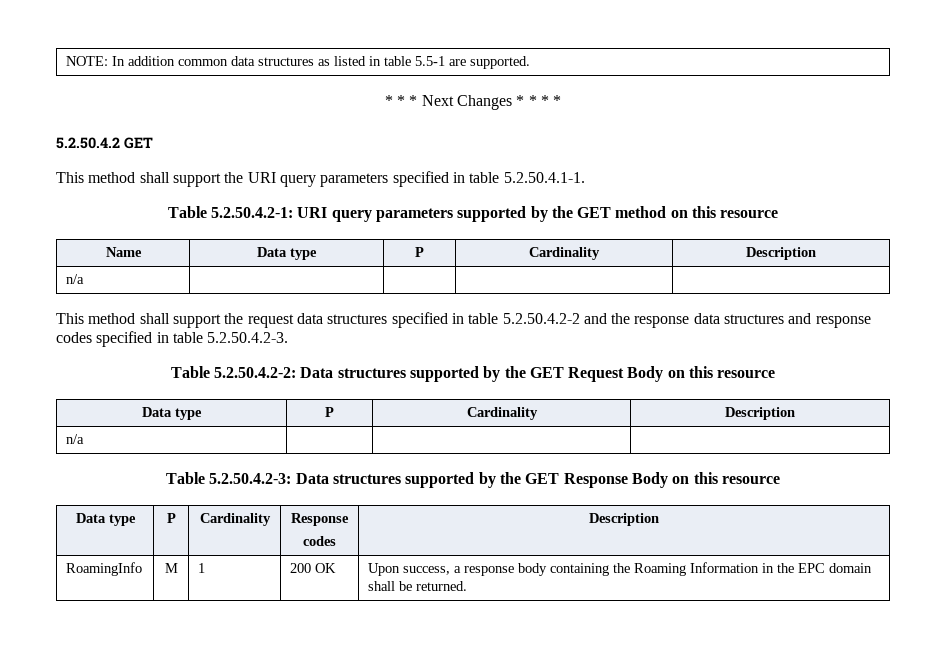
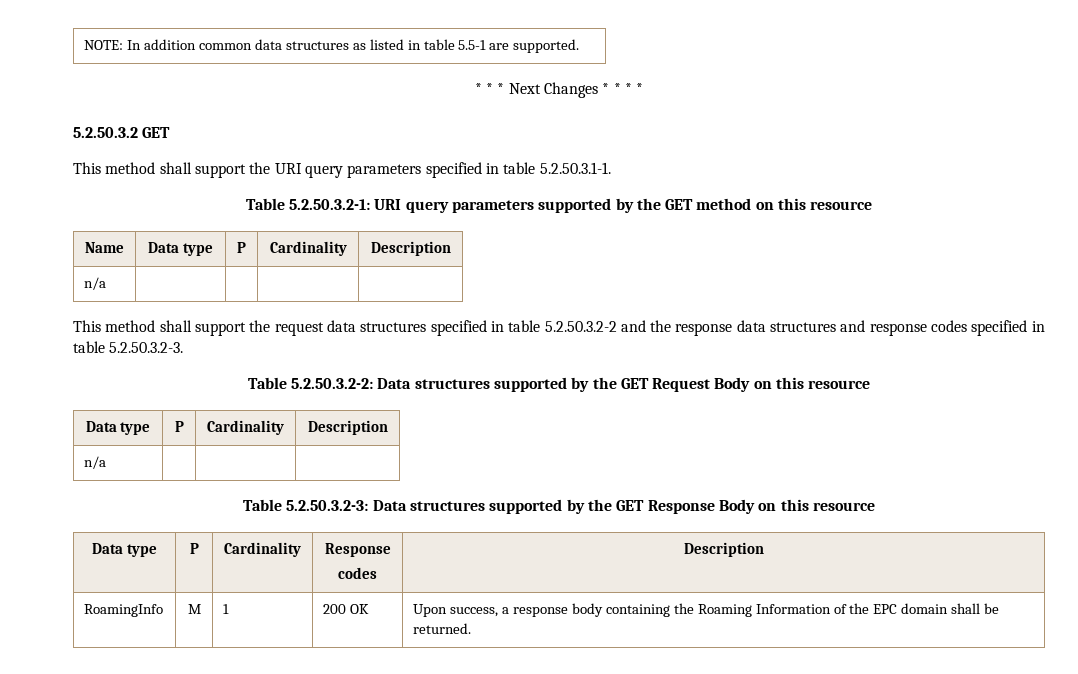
[56,137,120,149] 5.2.50.4.2 -> [73,127,138,138] 5.2.50.3.2
[503,172,585,183] [167,206,293,218] 5.2.50.4.1-1. // Table 5.2.50.4.2-1: -> [539,162,611,174] [245,198,370,210] 5.2.50.3.1-1. // Table 5.2.50.3.2-1:
[502,313,580,324] 5.2.50.4.2-2 -> [544,321,617,332] 5.2.50.3.2-2
[207,332,289,343] [170,366,296,378] 5.2.50.4.2-3. // Table 5.2.50.4.2-2: -> [109,342,184,353] [247,377,373,389] 5.2.50.3.2-3. // Table 5.2.50.3.2-2:
[209,473,292,484] 5.2.50.4.2-3: -> [286,500,369,511] 5.2.50.3.2-3:
[762,563,775,573] in -> [833,604,847,614] of

